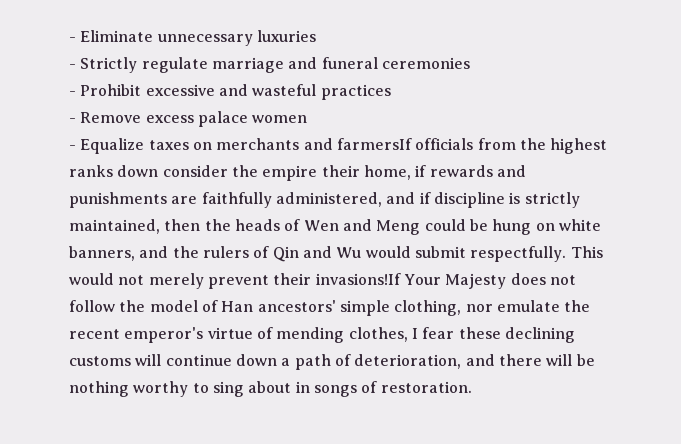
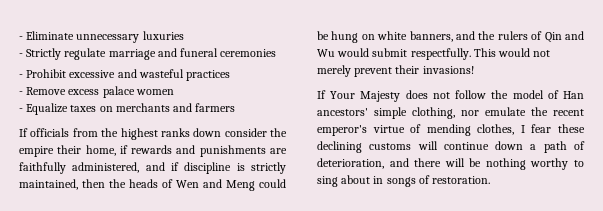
[336,138,412,150] farmersIf -> [195,103,236,112] [19,128,28,137] farmers // If
[315,273,401,285] invasions!If -> [422,66,474,74] [317,90,326,99] invasions! // If

